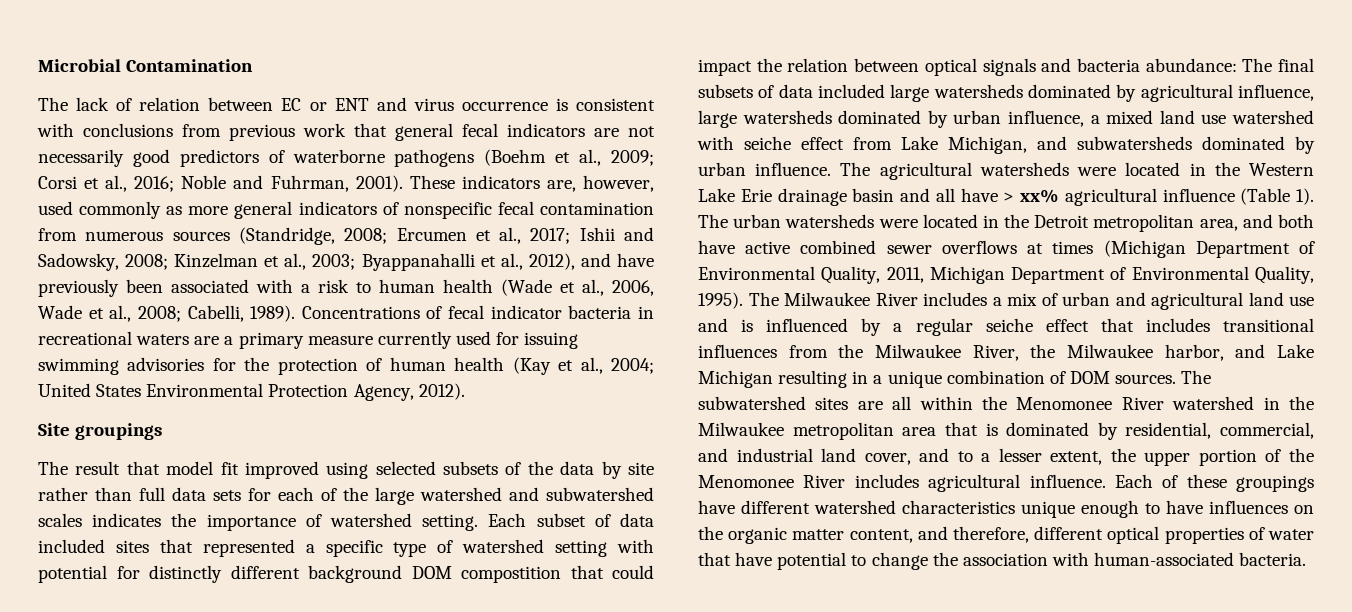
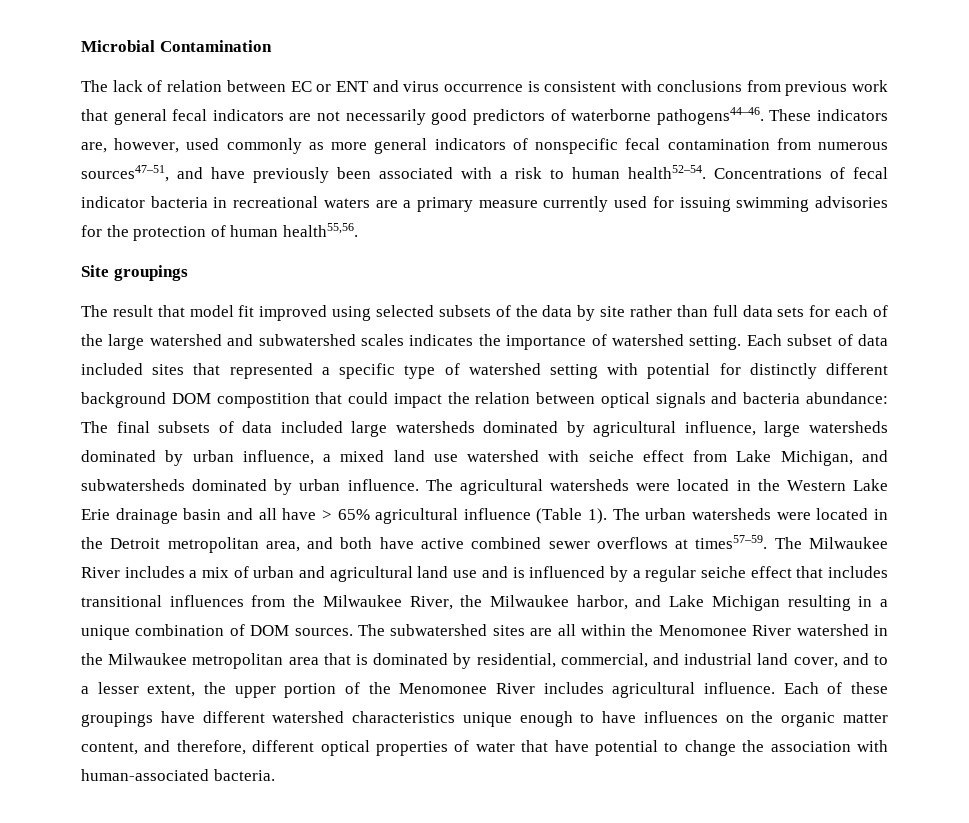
[394,149,655,167] [38,175,403,192] pathogens (Boehm et al., 2009; Corsi et al., 2016; Noble and Fuhrman, 2001). -> [656,107,764,125] pathogens44–46.
[172,227,654,245] [38,253,575,271] sources (Standridge, 2008; Ercumen et al., 2017; Ishii and Sadowsky, 2008; Kinzelman et al., 2003; Byappanahalli et al., 2012), -> [81,165,169,182] sources47–51,
[443,279,654,296] [38,305,296,322] health (Wade et al., 2006, Wade et al., 2008; Cabelli, 1989). -> [628,165,707,179] health52–54.
[454,357,654,375] [38,383,465,401] health (Kay et al., 2004; United States Environmental Protection Agency, 2012). -> [282,223,358,237] health55,56.
[1020,189,1059,203] xx% -> [337,509,370,520] 65%
[1052,240,1315,258] [698,266,1314,284] [698,292,743,309] times (Michigan Department of Environmental Quality, 2011, Michigan Department of Environmental Quality, 1995). -> [695,535,768,549] times57–59.

